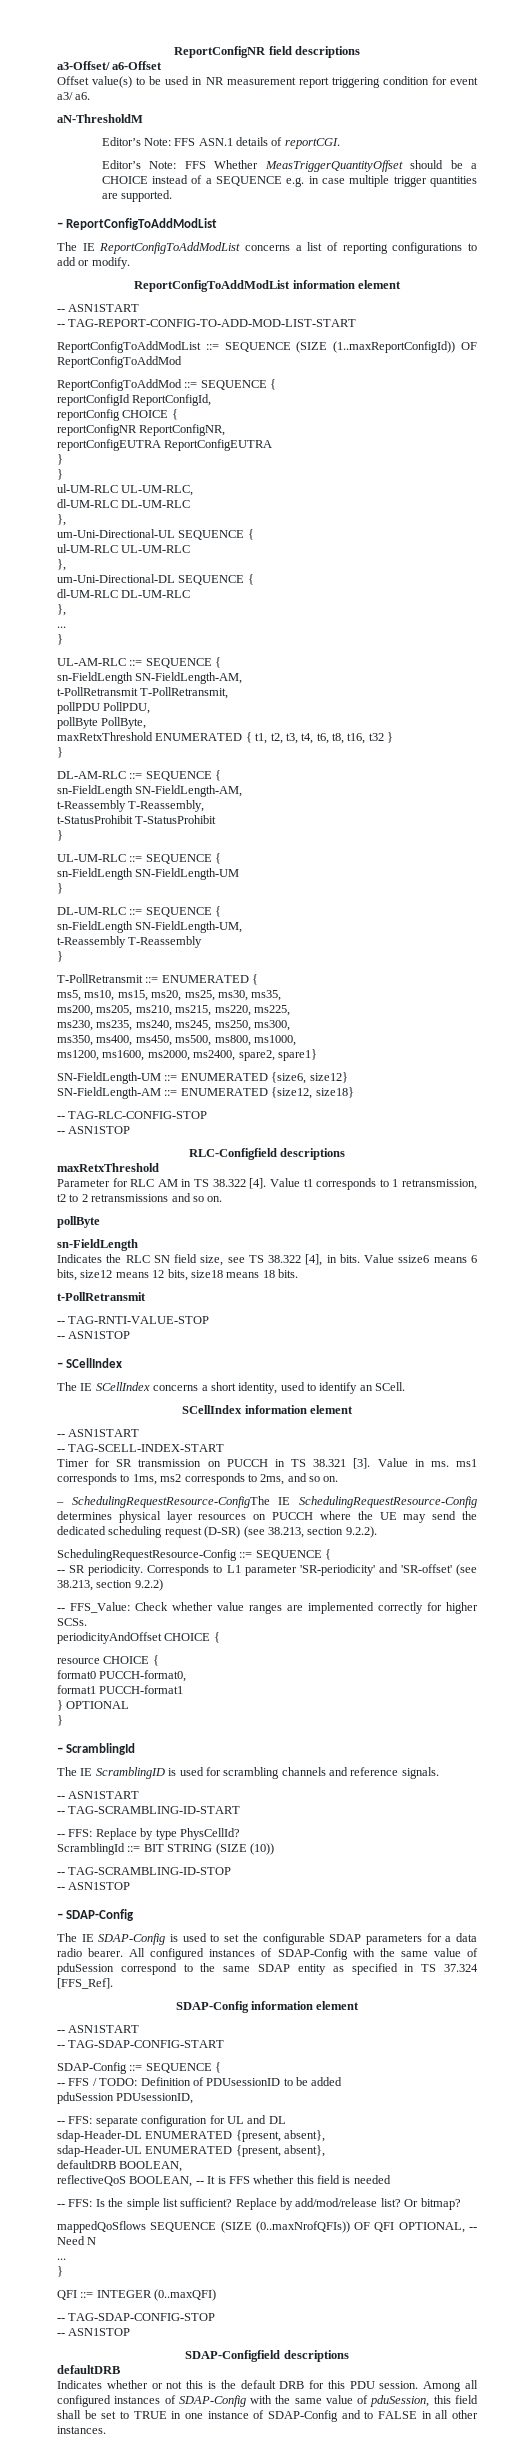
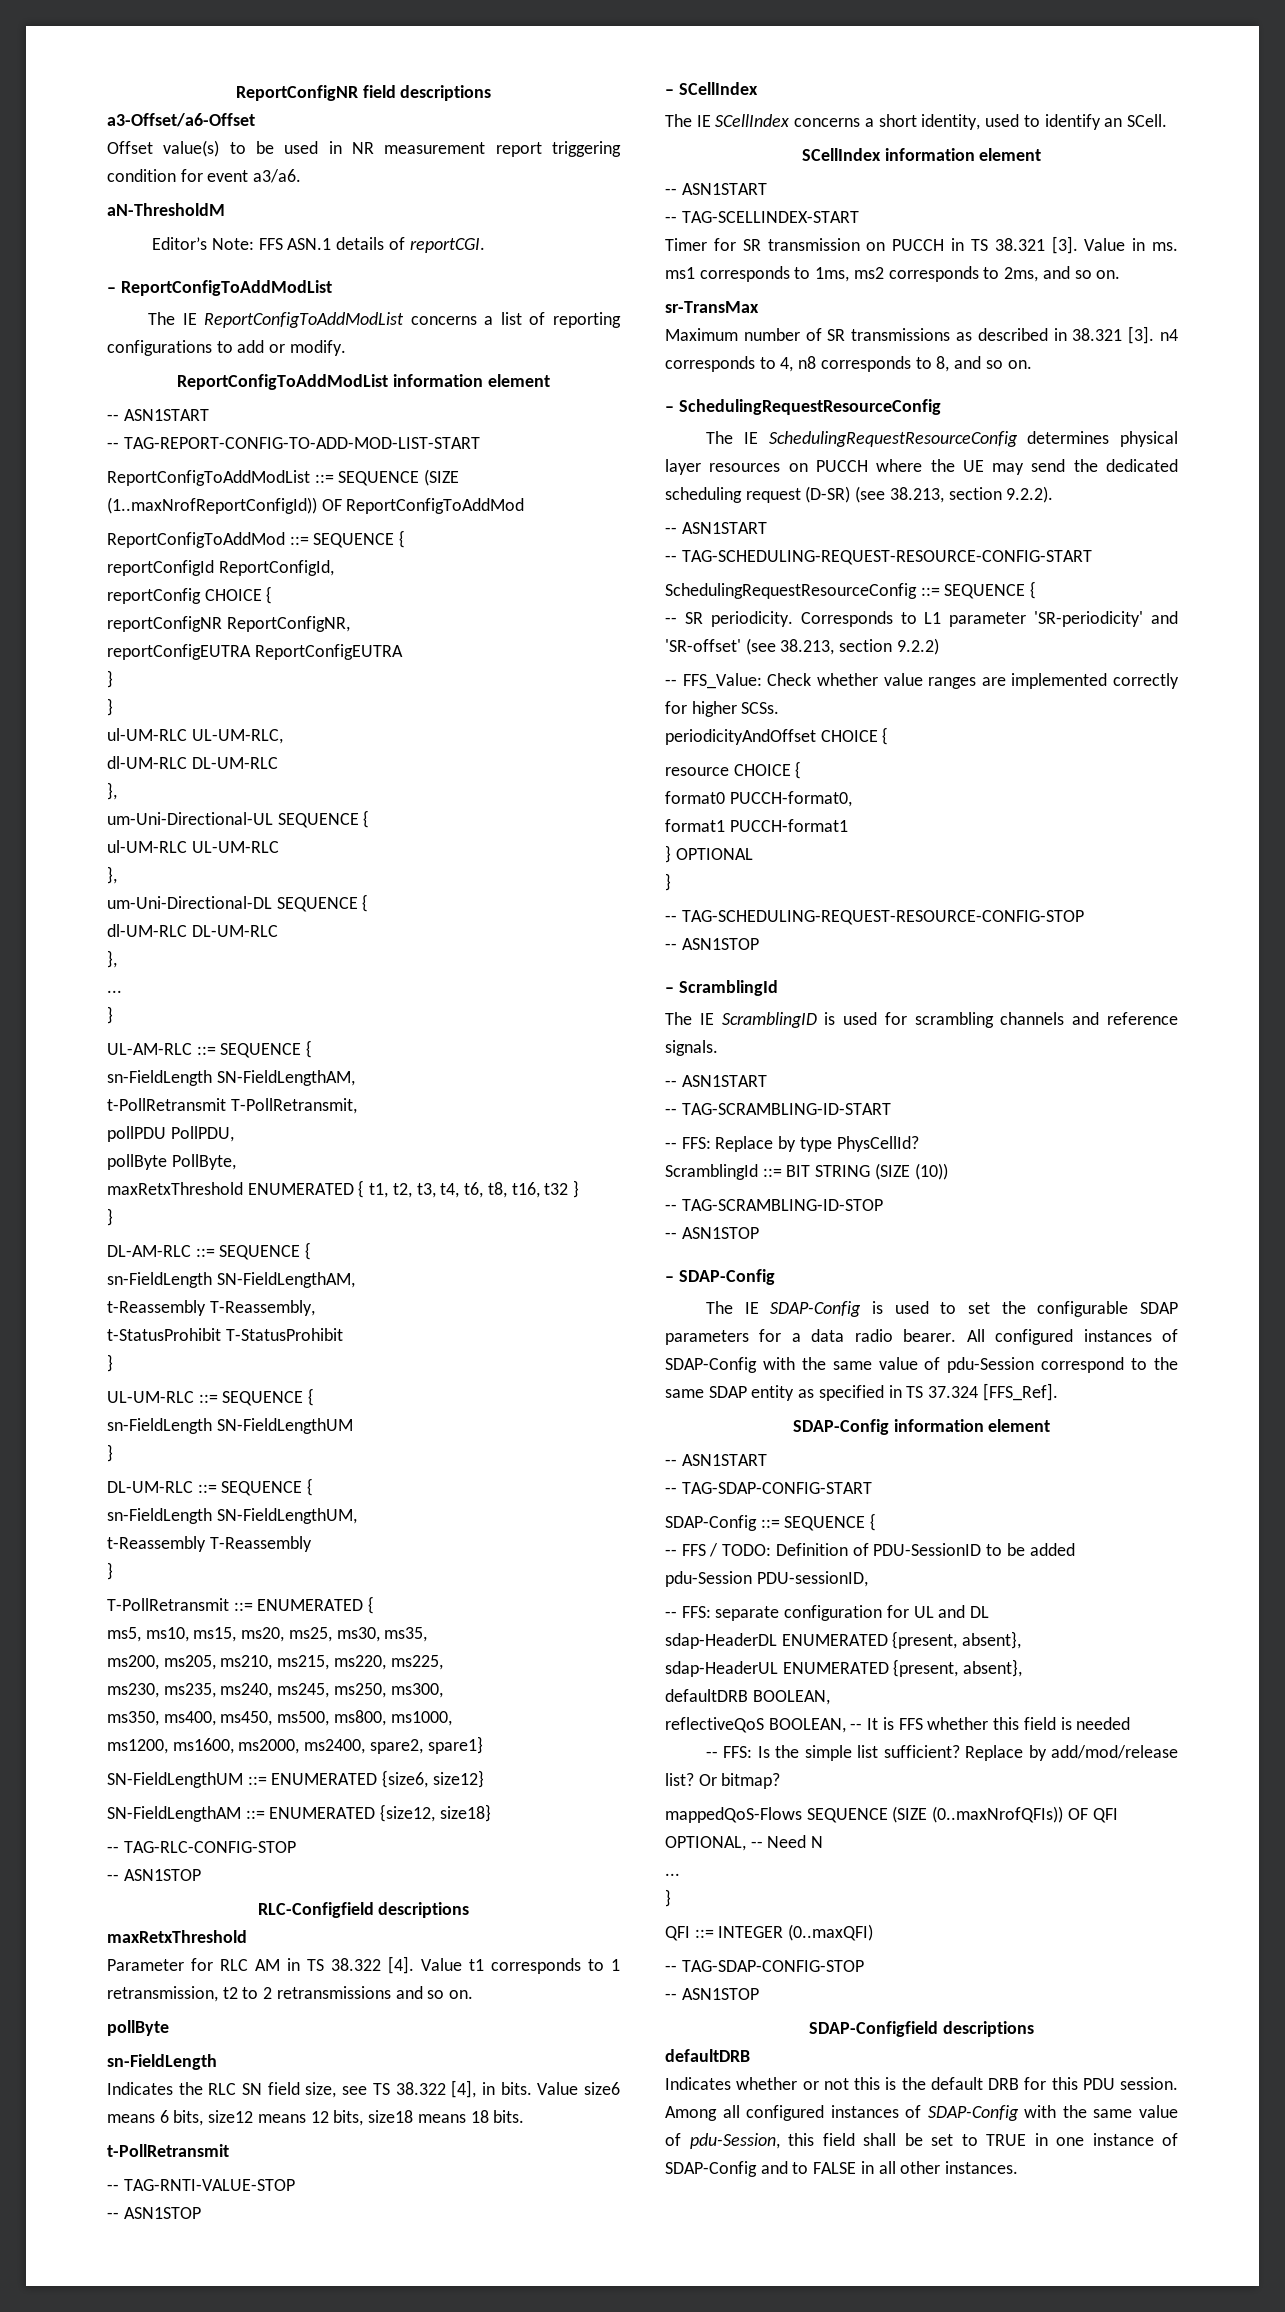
[57,61,163,70] a3-Offset/ a6-Offset -> [107,113,255,127] a3-Offset/a6-Offset
[57,92,91,100] a3/ a6. -> [253,169,302,183] a3/a6.
[101,160,477,172] [101,175,478,187] [101,190,172,202] // Editor’s Note: FFS Whether MeasTriggerQuantityOffset should be a CHOICE instead of a SEQUENCE e.g. in case multiple trigger quantities are supported. -> (485, 245) none
[333,341,456,353] (1..maxReportConfigId)) -> [107,497,317,514] (1..maxNrofReportConfigId))
[135,672,243,684] SN-FieldLength-AM, -> [216,1070,355,1086] SN-FieldLengthAM,
[135,785,243,797] SN-FieldLength-AM, -> [216,1272,355,1288] SN-FieldLengthAM,
[135,868,240,880] SN-FieldLength-UM -> [216,1418,353,1434] SN-FieldLengthUM
[135,921,243,933] SN-FieldLength-UM, -> [216,1508,357,1524] SN-FieldLengthUM,
[57,1072,161,1084] SN-FieldLength-UM -> [107,1772,243,1788] SN-FieldLengthUM
[57,1087,161,1099] SN-FieldLength-AM -> [107,1806,241,1822] SN-FieldLengthAM
[398,1255,430,1263] ssize6 -> [583,2082,620,2095] size6
[68,1444,225,1452] TAG-SCELL-INDEX-START -> [681,211,859,223] TAG-SCELLINDEX-START
[56,1496,477,1508] – SchedulingRequestResource-ConfigThe IE SchedulingRequestResource-Config -> [665,301,759,313] [665,326,1178,344] [665,356,1032,372] [665,399,941,415] [706,431,1018,447] sr-TransMax // Maximum number of SR transmissions as described in 38.321 [3]. n4 corresponds to 4, n8 corresponds to 8, and so on. // – SchedulingRequestResourceConfig // The IE SchedulingRequestResourceConfig
[57,1549,237,1561] SchedulingRequestResource-Config -> [665,522,767,534] [665,550,1092,565] [665,583,917,599] -- ASN1START // -- TAG-SCHEDULING-REQUEST-RESOURCE-CONFIG-START // SchedulingRequestResourceConfig
(63, 1720) none -> [665,910,1084,925] [665,938,759,950] // -- TAG-SCHEDULING-REQUEST-RESOURCE-CONFIG-STOP // -- ASN1STOP
[57,1963,114,1975] pduSession -> [947,1357,1035,1373] pdu-Session
[206,2078,281,2086] PDUsessionID -> [873,1543,982,1556] PDU-SessionID
[57,2092,194,2104] pduSession PDUsessionID, -> [665,1571,868,1587] pdu-Session PDU-sessionID,
[57,2130,326,2142] [57,2145,142,2157] sdap-Header-DL ENUMERATED {present, absent}, // sdap-Header-UL -> [665,1631,1022,1649] [665,1661,778,1677] sdap-HeaderDL ENUMERATED {present, absent}, // sdap-HeaderUL
[57,2221,146,2233] mappedQoSflows -> [665,1807,802,1823] mappedQoS-Flows
[370,2395,430,2407] pduSession, -> [689,2133,780,2149] pdu-Session,

